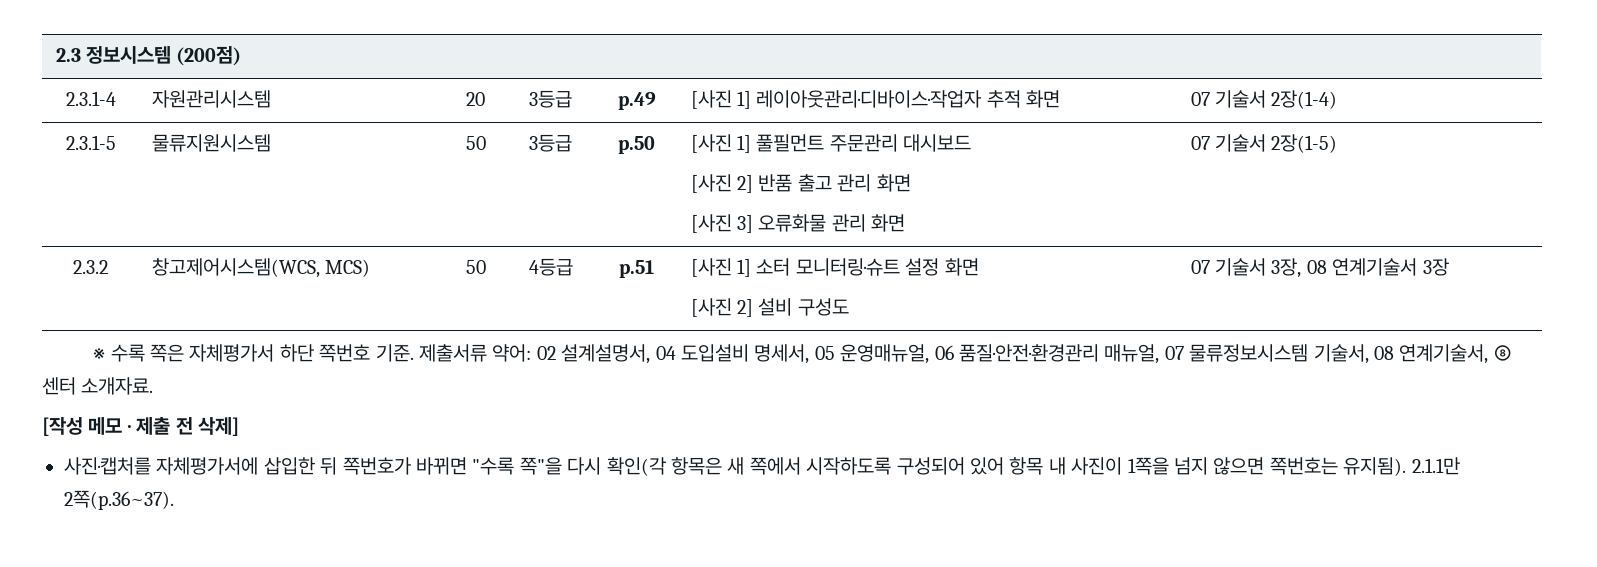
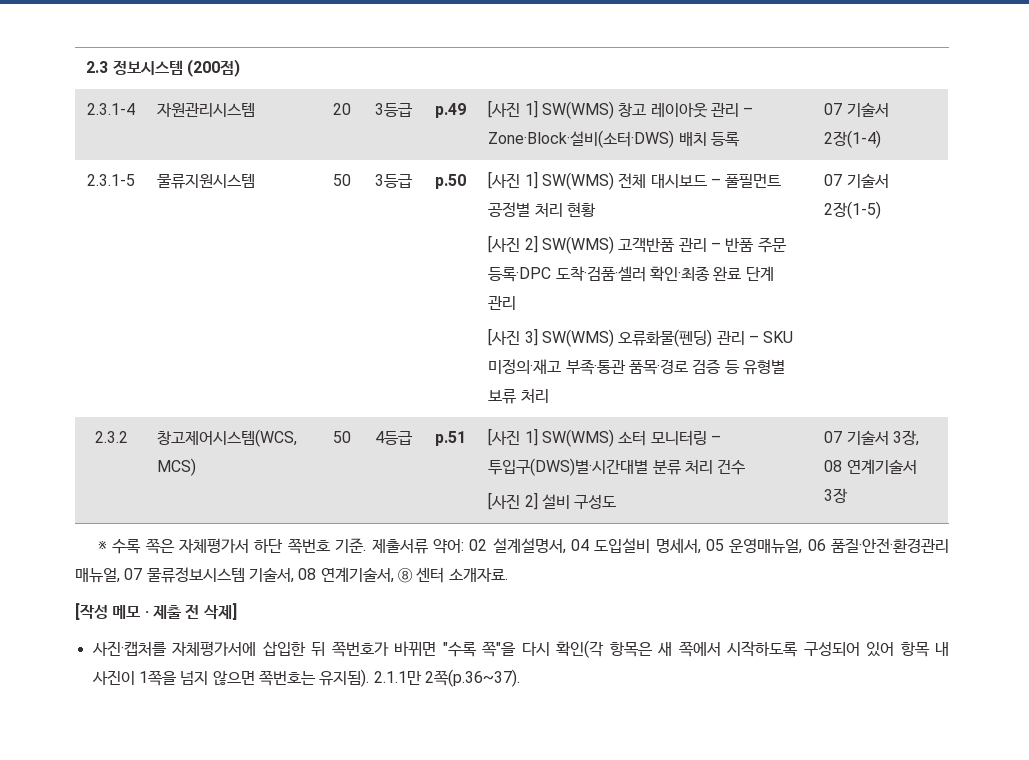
[756,90,1061,108] 레이아웃관리·디바이스·작업자 추적 화면 -> [541,101,754,119] [488,130,740,148] SW(WMS) 창고 레이아웃 관리 – Zone·Block·설비(소터·DWS) 배치 등록
[756,134,972,152] [690,174,911,193] 풀필먼트 주문관리 대시보드 // [사진 2] 반품 출고 관리 화면 -> [541,172,782,190] [488,202,596,217] [488,235,787,254] [488,266,774,282] [488,296,517,310] SW(WMS) 전체 대시보드 – 풀필먼트 공정별 처리 현황 // [사진 2] SW(WMS) 고객반품 관리 – 반품 주문 등록·DPC 도착·검품·셀러 확인·최종 완료 단계 관리
[758,214,906,232] 오류화물 관리 화면 -> [541,329,794,347] [488,359,785,375] [488,388,549,404] SW(WMS) 오류화물(펜딩) 관리 – SKU 미정의·재고 부족·통관 품목·경로 검증 등 유형별 보류 처리
[756,258,979,276] 소터 모니터링·슈트 설정 화면 -> [541,429,721,447] [488,458,746,476] SW(WMS) 소터 모니터링 – 투입구(DWS)별·시간대별 분류 처리 건수

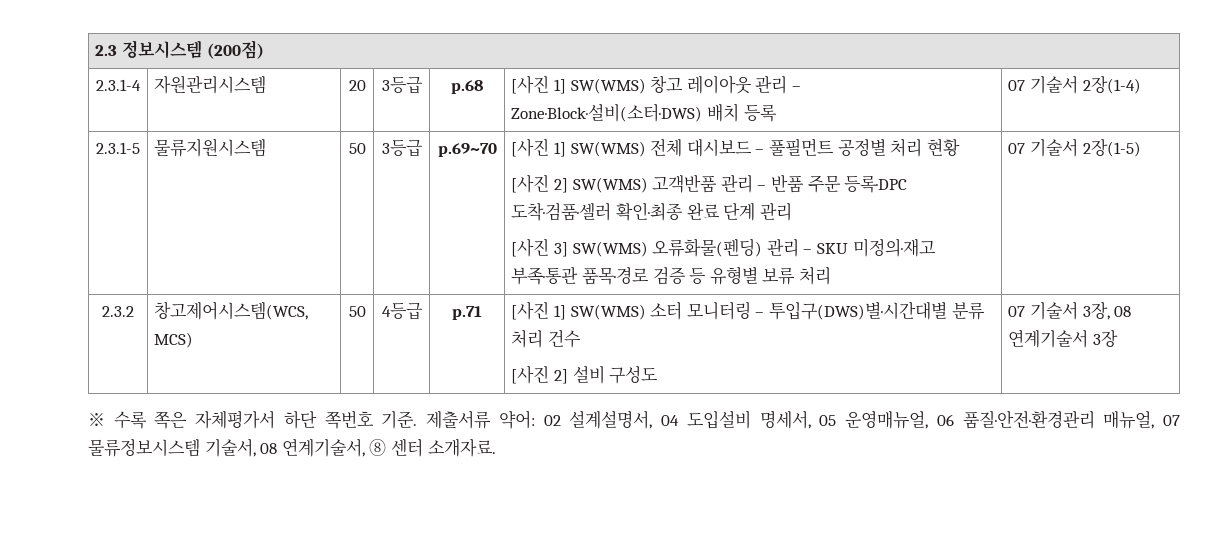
[435,103,466,118] p.49 -> [451,80,483,94] p.68
[435,174,466,189] p.50 -> [437,143,497,157] p.69~70
[435,431,466,446] p.51 -> [452,306,482,320] p.71
[75,603,237,620] [91,640,949,658] [91,669,520,687] // [작성 메모 · 제출 전 삭제] // 사진·캡처를 자체평가서에 삽입한 뒤 쪽번호가 바뀌면 "수록 쪽"을 다시 확인(각 항목은 새 쪽에서 시작하도록 구성되어 있어 항목 내 사진이 1쪽을 넘지 않으면 쪽번호는 유지됨). 2.1.1만 2쪽(p.36~37). -> (496, 447) none

